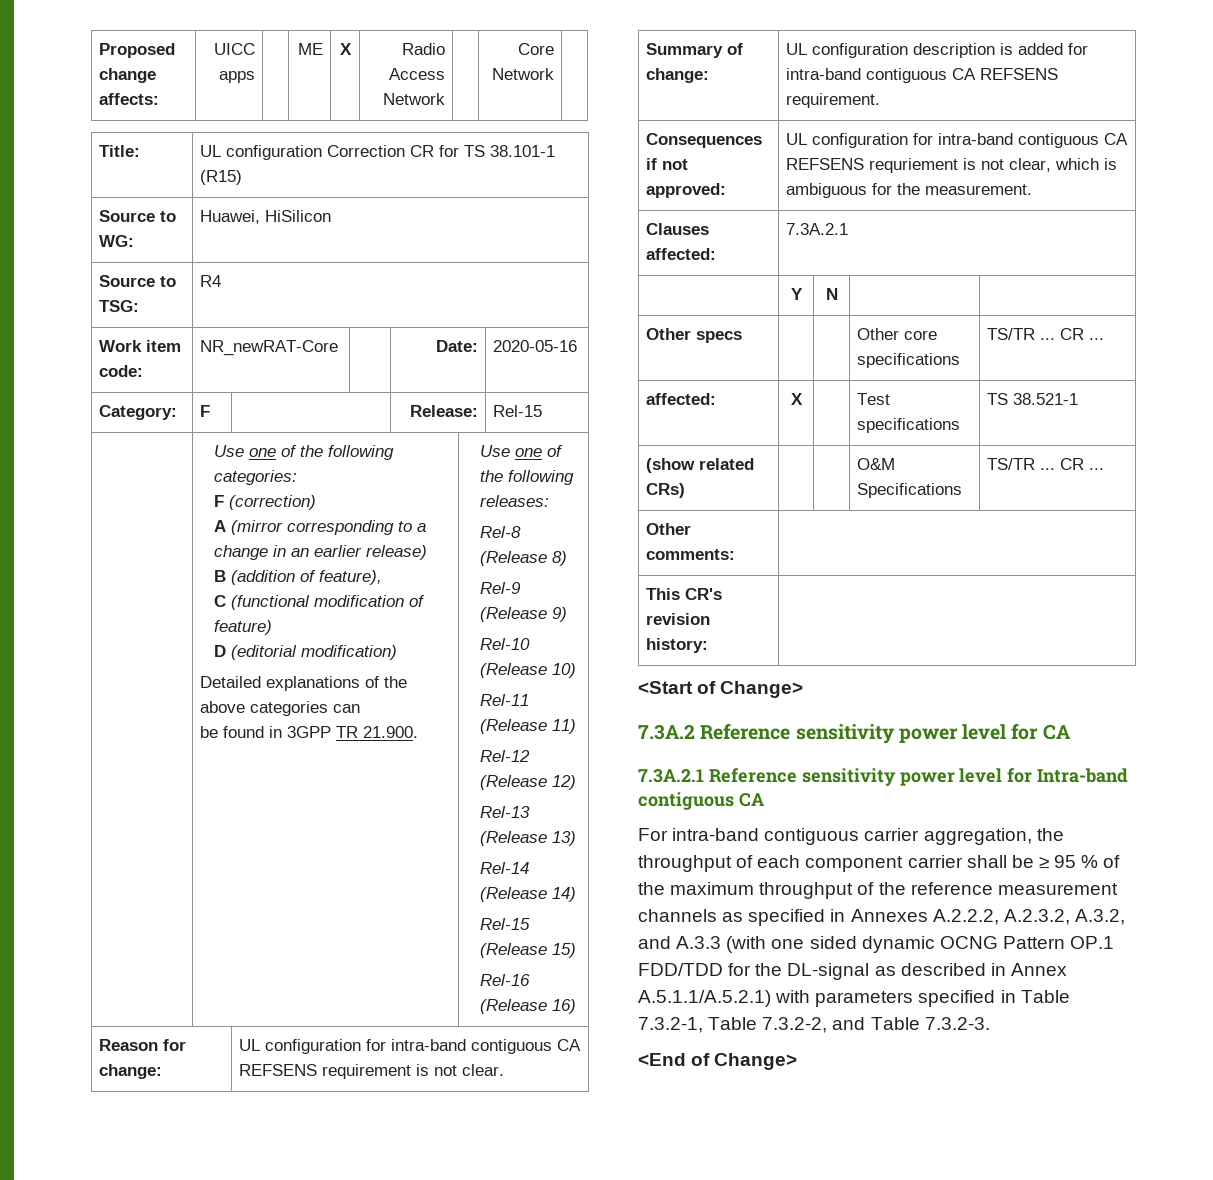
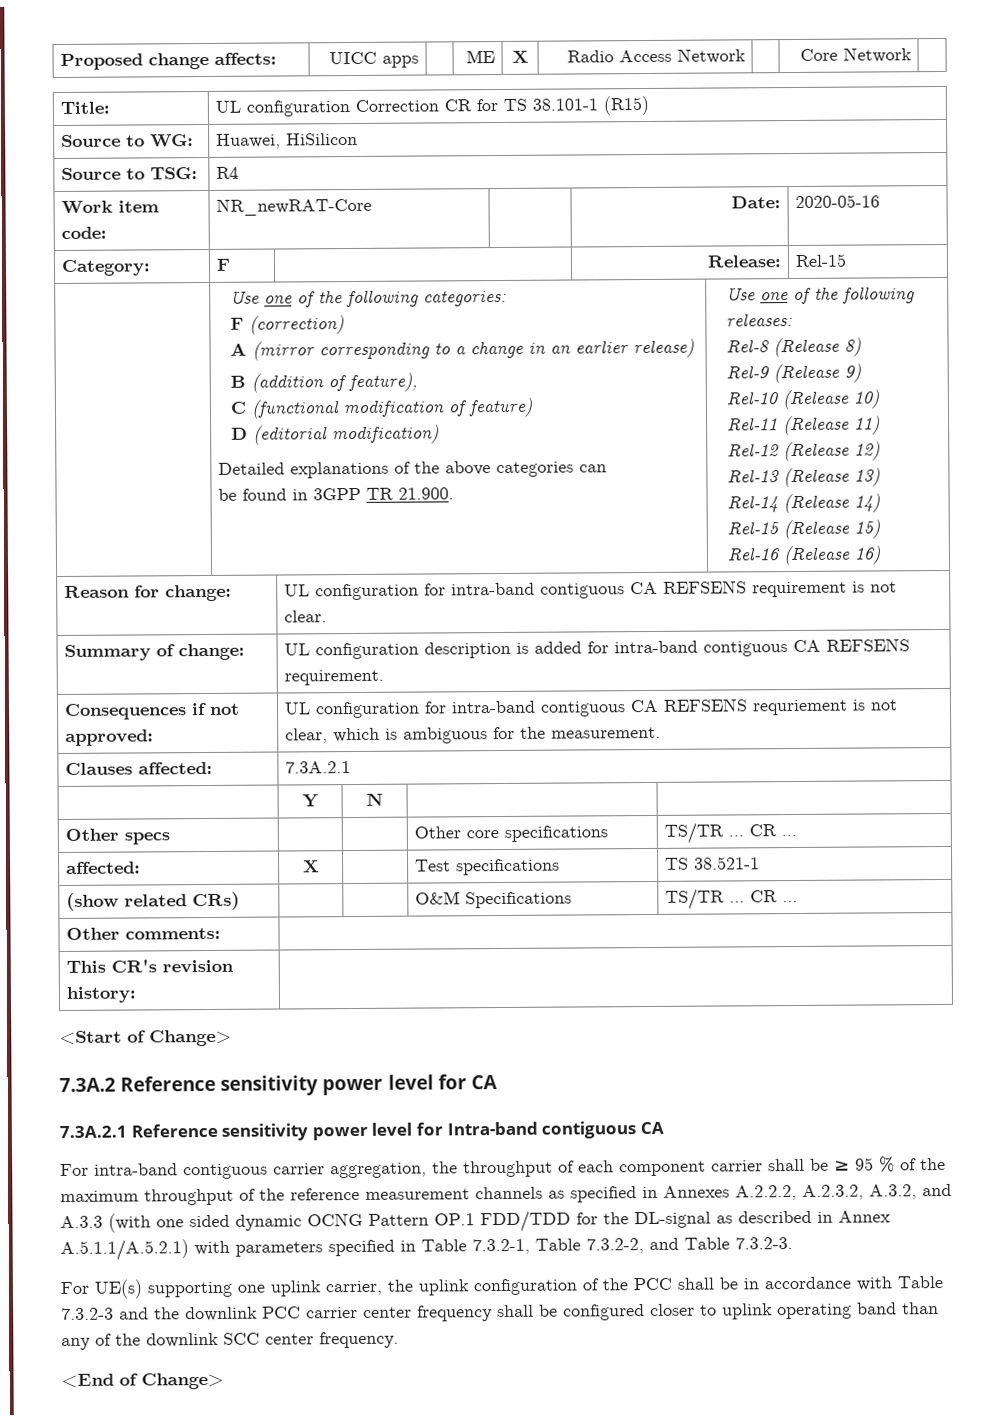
(990, 1023) none -> [60,1276,943,1299] [61,1302,939,1322] [61,1331,399,1351] // For UE(s) supporting one uplink carrier, the uplink configuration of the PCC shall be in accordance with Table 7.3.2-3 and the downlink PCC carrier center frequency shall be configured closer to uplink operating band than any of the downlink SCC center frequency.

